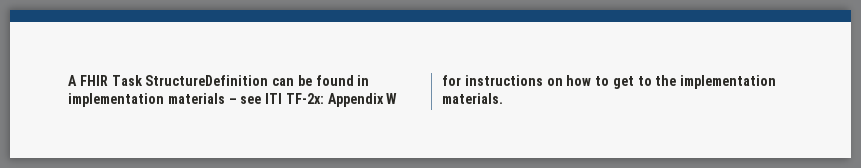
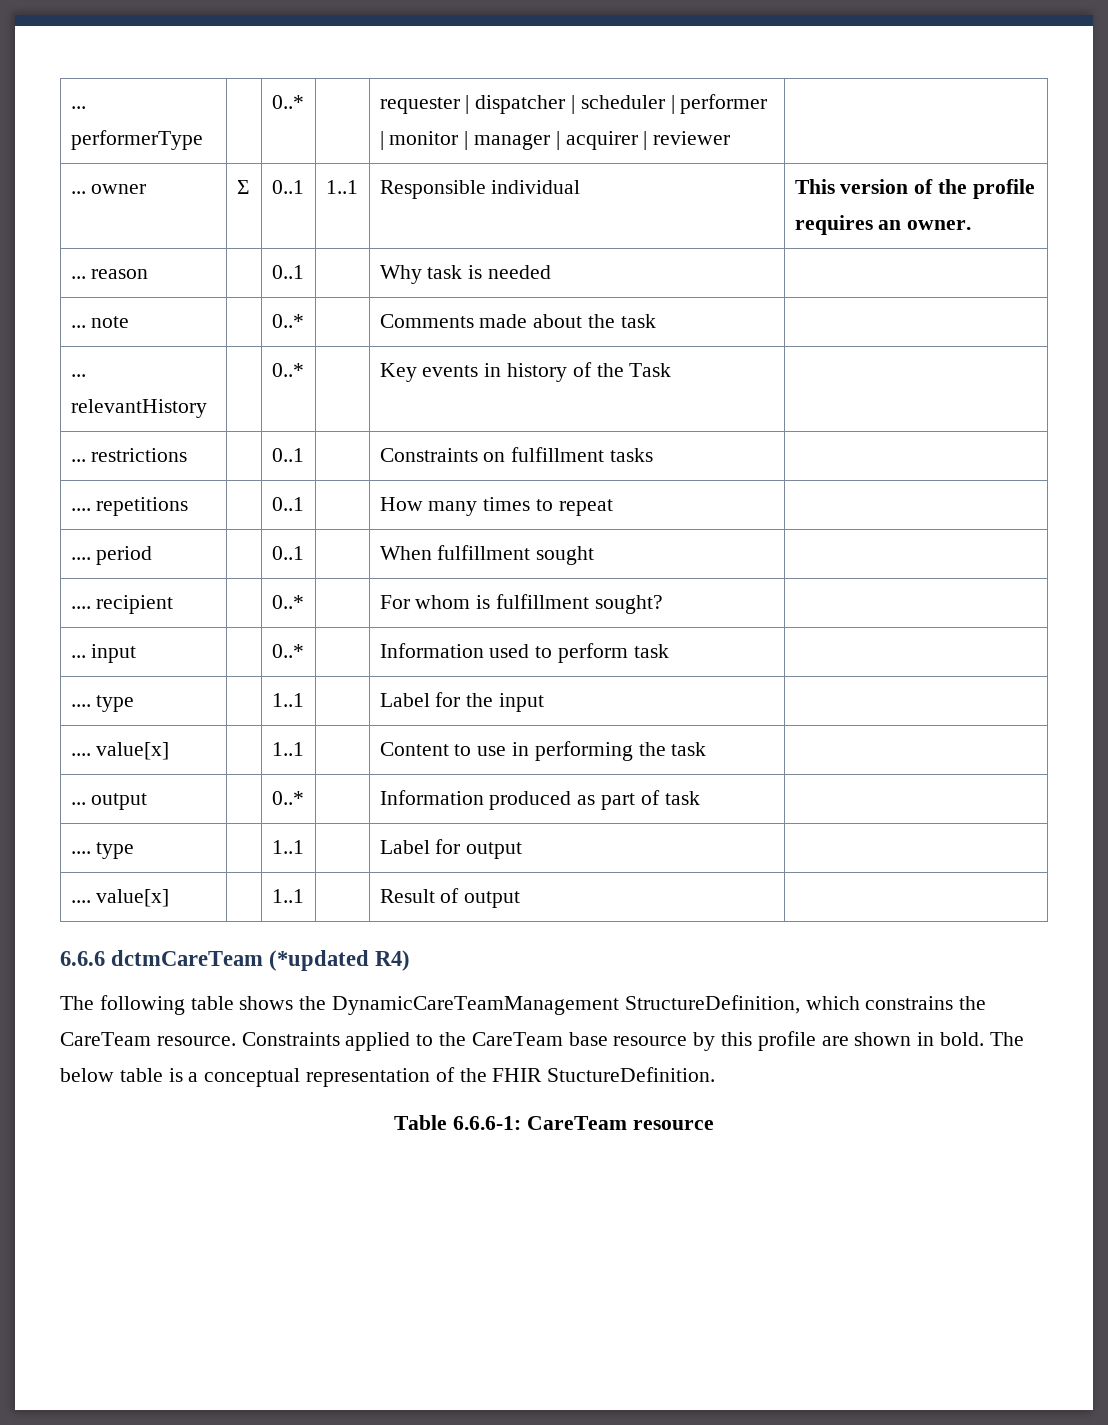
[68,75,370,86] [68,93,398,107] [442,75,777,89] [442,93,503,104] A FHIR Task StructureDefinition can be found in implementation materials – see ITI TF-2x: Appendix W for instructions on how to get to the implementation materials. -> [70,106,86,109] [70,130,203,150] [271,95,304,109] [379,94,768,114] [379,131,731,150] [70,184,147,194] [236,180,250,194] [271,180,304,194] [325,180,358,194] [379,180,581,199] [794,179,1035,199] [794,215,972,235] [70,269,149,279] [271,265,304,279] [379,265,551,284] [70,316,130,328] [271,314,304,328] [379,314,656,328] [70,374,86,377] [70,399,207,418] [271,363,304,377] [379,362,672,382] [70,448,188,462] [271,448,304,462] [379,447,653,462] [70,497,189,516] [271,497,304,511] [379,497,613,516] [70,546,153,565] [271,546,304,560] [379,545,595,565] [70,595,174,614] [271,595,304,609] [379,594,663,614] [70,644,137,663] [271,644,304,658] [379,643,669,663] [70,695,135,712] [271,693,304,707] [379,692,544,712] [70,742,170,760] [271,742,304,756] [379,741,707,761] [70,793,148,810] [271,791,304,805] [379,790,700,810] [70,842,135,859] [271,840,304,854] [379,839,523,859] [70,889,170,907] [271,889,304,903] [379,888,521,908] [60,950,411,971] [60,995,987,1015] [60,1031,1024,1051] [60,1067,716,1087] [394,1115,714,1130] ... performerType | | 0..* | | requester | dispatcher | scheduler | performer | monitor | manager | acquirer | reviewer | // ... owner | Σ | 0..1 | 1..1 | Responsible individual | This version of the profile requires an owner. // ... reason | | 0..1 | | Why task is needed | // ... note | | 0..* | | Comments made about the task | // ... relevantHistory | | 0..* | | Key events in history of the Task | // ... restrictions | | 0..1 | | Constraints on fulfillment tasks | // .... repetitions | | 0..1 | | How many times to repeat | // .... period | | 0..1 | | When fulfillment sought | // .... recipient | | 0..* | | For whom is fulfillment sought? | // ... input | | 0..* | | Information used to perform task | // .... type | | 1..1 | | Label for the input | // .... value[x] | | 1..1 | | Content to use in performing the task | // ... output | | 0..* | | Information produced as part of task | // .... type | | 1..1 | | Label for output | // .... value[x] | | 1..1 | | Result of output | // 6.6.6 dctmCareTeam (*updated R4) // The following table shows the DynamicCareTeamManagement StructureDefinition, which constrains the CareTeam resource. Constraints applied to the CareTeam base resource by this profile are shown in bold. The below table is a conceptual representation of the FHIR StuctureDefinition. // Table 6.6.6-1: CareTeam resource

